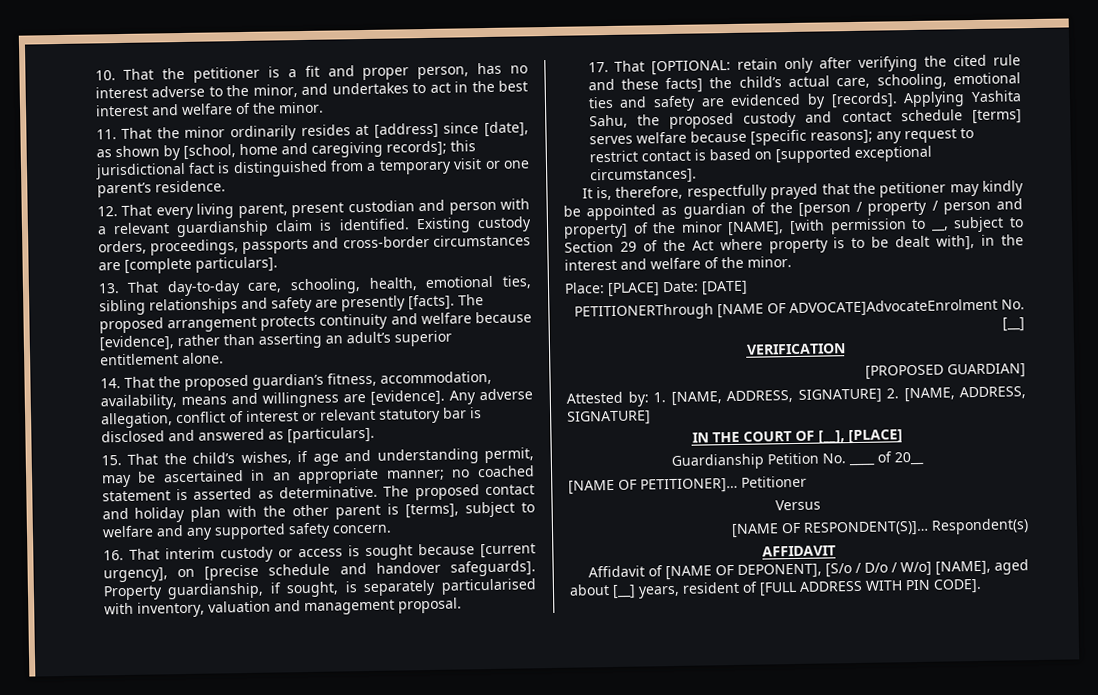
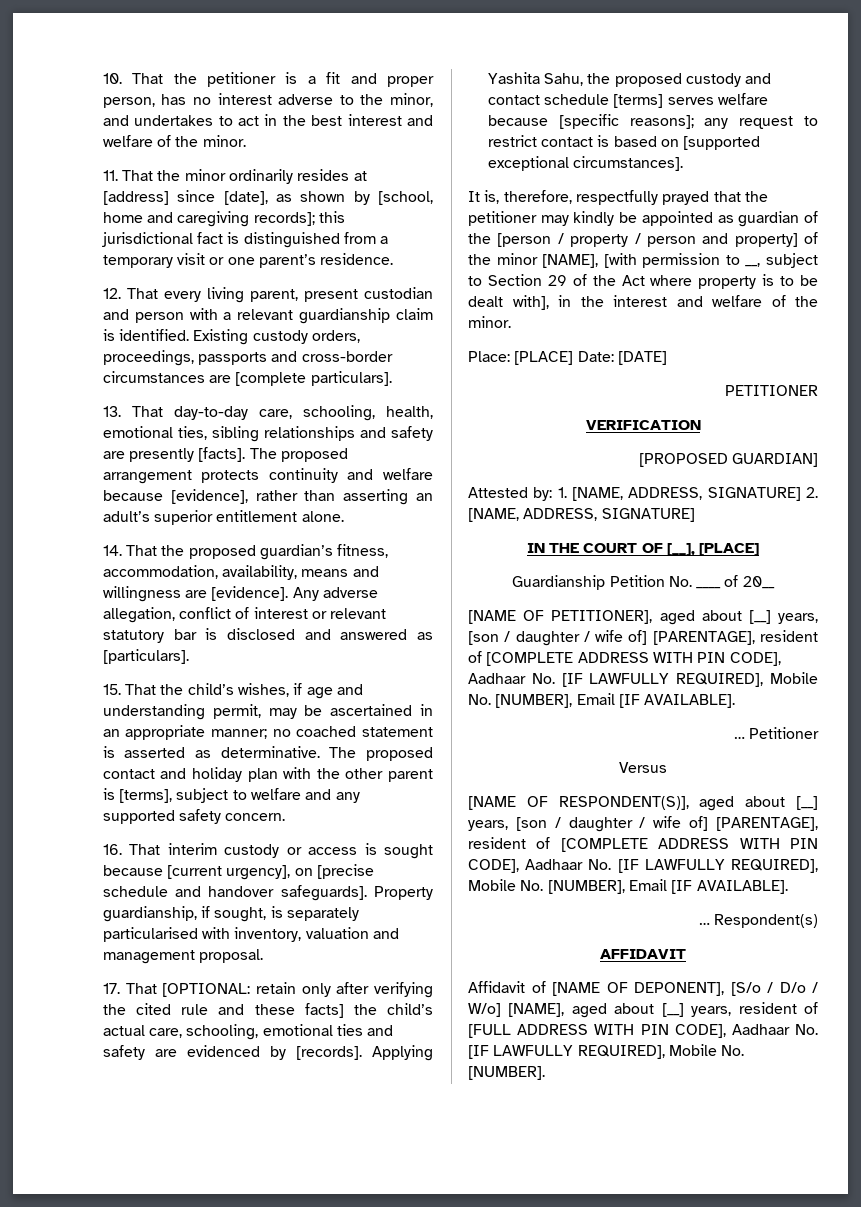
[574,298,1025,321] [1002,317,1025,332] PETITIONERThrough [NAME OF ADVOCATE]AdvocateEnrolment No. [__] -> [725,385,818,396] PETITIONER
[640,475,807,494] [775,499,821,511] [731,520,929,539] PETITIONER]… Petitioner // Versus // [NAME OF RESPONDENT(S)]… -> [551,610,818,625] [468,630,818,646] [468,651,781,666] [468,672,818,687] [468,693,736,708] [733,727,819,739] [619,762,667,773] [468,796,818,811] [468,816,818,832] [468,837,819,852] [468,859,818,873] [468,879,788,894] [698,922,710,925] PETITIONER], aged about [__] years, [son / daughter / wife of] [PARENTAGE], resident of [COMPLETE ADDRESS WITH PIN CODE], Aadhaar No. [IF LAWFULLY REQUIRED], Mobile No. [NUMBER], Email [IF AVAILABLE]. // … Petitioner // Versus // [NAME OF RESPONDENT(S)], aged about [__] years, [son / daughter / wife of] [PARENTAGE], resident of [COMPLETE ADDRESS WITH PIN CODE], Aadhaar No. [IF LAWFULLY REQUIRED], Mobile No. [NUMBER], Email [IF AVAILABLE]. // …
[933,578,982,594] CODE]. -> [674,1024,818,1038] [468,1044,745,1059] [468,1066,545,1080] CODE], Aadhaar No. [IF LAWFULLY REQUIRED], Mobile No. [NUMBER].

